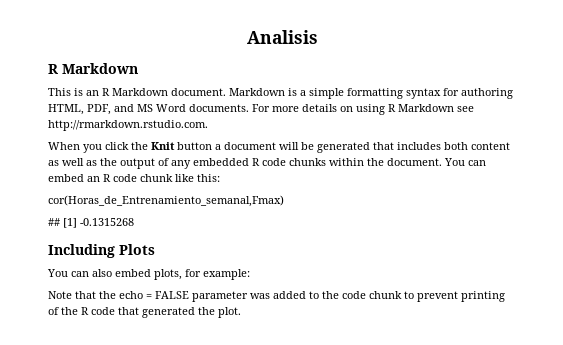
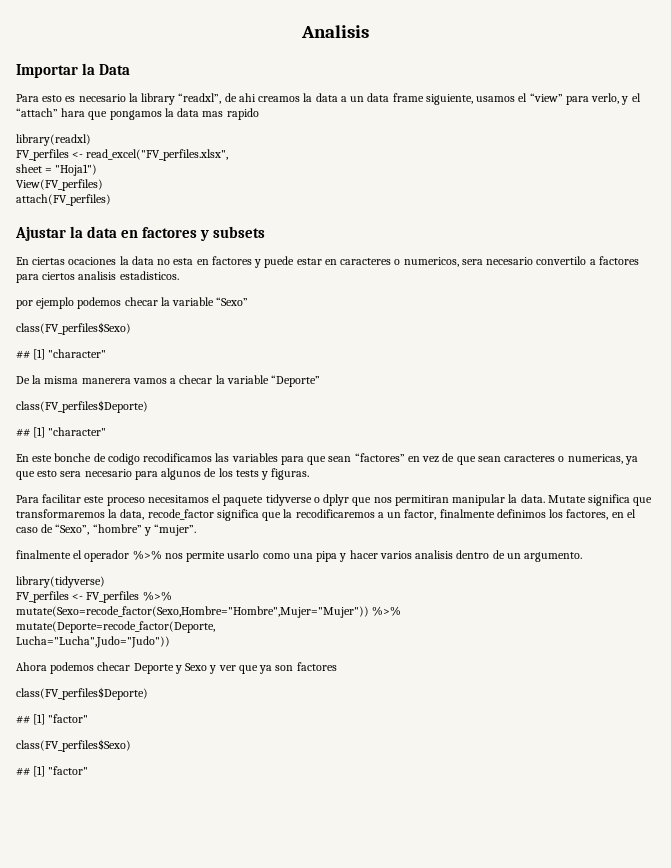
[48,63,138,74] [48,88,513,99] [48,104,474,115] [48,120,208,131] [48,142,510,153] [48,158,486,169] [48,174,220,182] [48,195,284,207] [48,218,134,228] [48,244,155,258] [47,269,250,280] [48,291,505,302] [48,307,241,318] R Markdown // This is an R Markdown document. Markdown is a simple formatting syntax for authoring HTML, PDF, and MS Word documents. For more details on using R Markdown see http://rmarkdown.rstudio.com. // When you click the Knit button a document will be generated that includes both content as well as the output of any embedded R code chunks within the document. You can embed an R code chunk like this: // cor(Horas_de_Entrenamiento_semanal,Fmax) // ## [1] -0.1315268 // Including Plots // You can also embed plots, for example: // Note that the echo = FALSE parameter was added to the code chunk to prevent printing of the R code that generated the plot. -> [16,63,131,78] [16,93,641,105] [16,108,259,120] [16,134,91,146] [16,149,229,161] [16,164,98,176] [16,179,103,191] [16,194,111,206] [15,226,266,241] [16,256,639,268] [16,271,179,283] [16,297,249,309] [16,322,131,335] [16,349,107,360] [16,375,321,387] [16,400,148,413] [16,427,107,438] [16,453,638,465] [16,468,310,480] [16,494,653,506] [16,509,636,521] [16,524,197,536] [16,550,583,562] [16,576,105,588] [16,591,172,603] [16,606,402,618] [16,621,215,633] [16,636,170,648] [16,662,337,674] [16,687,148,700] [16,714,89,725] [16,739,131,752] [16,766,89,777] Importar la Data // Para esto es necesario la library “readxl”, de ahi creamos la data a un data frame siguiente, usamos el “view” para verlo, y el “attach” hara que pongamos la data mas rapido // library(readxl) // FV_perfiles <- read_excel("FV_perfiles.xlsx", // sheet = "Hoja1") // View(FV_perfiles) // attach(FV_perfiles) // Ajustar la data en factores y subsets // En ciertas ocaciones la data no esta en factores y puede estar en caracteres o numericos, sera necesario convertilo a factores para ciertos analisis estadisticos. // por ejemplo podemos checar la variable “Sexo” // class(FV_perfiles$Sexo) // ## [1] "character" // De la misma manerera vamos a checar la variable “Deporte” // class(FV_perfiles$Deporte) // ## [1] "character" // En este bonche de codigo recodificamos las variables para que sean “factores” en vez de que sean caracteres o numericas, ya que esto sera necesario para algunos de los tests y figuras. // Para facilitar este proceso necesitamos el paquete tidyverse o dplyr que nos permitiran manipular la data. Mutate significa que transformaremos la data, recode_factor significa que la recodificaremos a un factor, finalmente definimos los factores, en el caso de “Sexo”, “hombre” y “mujer”. // finalmente el operador %>% nos permite usarlo como una pipa y hacer varios analisis dentro de un argumento. // library(tidyverse) // FV_perfiles <- FV_perfiles %>% // mutate(Sexo=recode_factor(Sexo,Hombre="Hombre",Mujer="Mujer")) %>% // mutate(Deporte=recode_factor(Deporte, // Lucha="Lucha",Judo="Judo")) // Ahora podemos checar Deporte y Sexo y ver que ya son factores // class(FV_perfiles$Deporte) // ## [1] "factor" // class(FV_perfiles$Sexo) // ## [1] "factor"

